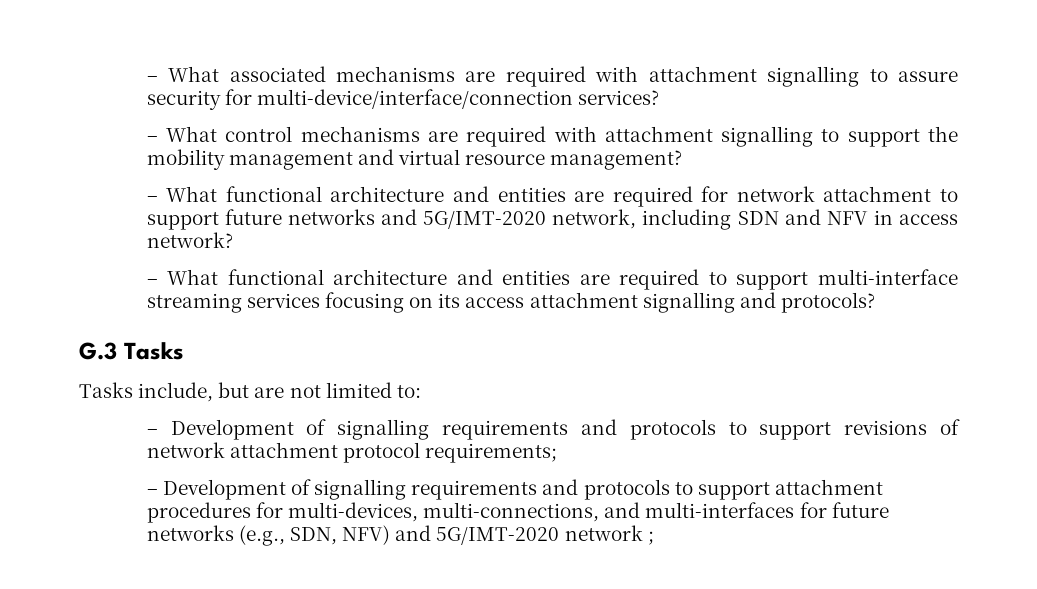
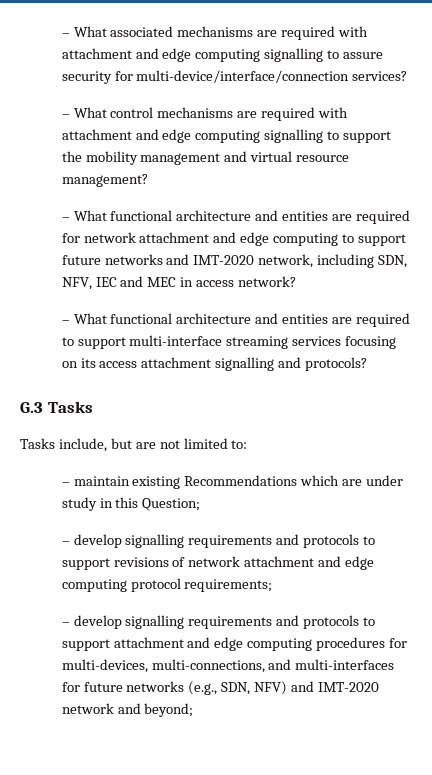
(757, 74) none -> [135,48,261,62] and edge computing
(713, 134) none -> [135,129,261,143] and edge computing
(932, 194) none -> [213,232,339,246] and edge computing
[423,211,547,229] 5G/IMT-2020 -> [193,255,255,265] IMT-2020
[737,209,868,225] SDN and NFV -> [378,255,408,268] [61,276,177,290] SDN, NFV, IEC and MEC
[170,419,327,440] Development of -> [73,475,404,489] [61,497,201,511] [61,534,122,548] maintain existing Recommendations which are under study in this Question; // – develop
(338, 450) none -> [318,556,375,570] [61,579,127,592] and edge computing
[162,479,312,500] Development of -> [73,615,122,629] develop
(883, 487) none -> [187,637,313,651] and edge computing
[436,525,654,545] 5G/IMT-2020 network ; -> [318,682,380,692] [61,703,194,717] IMT-2020 network and beyond;

